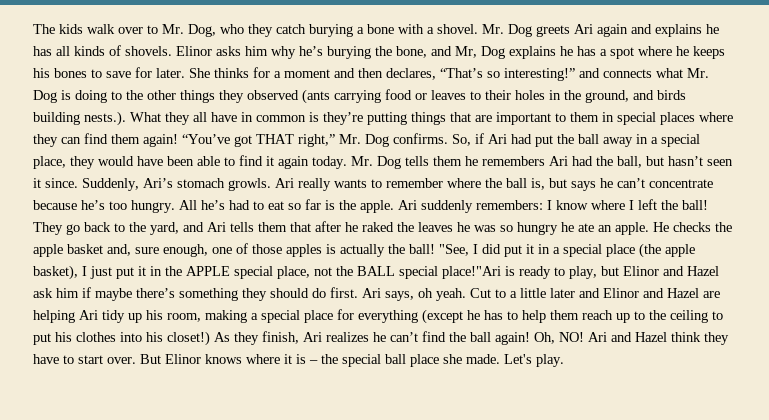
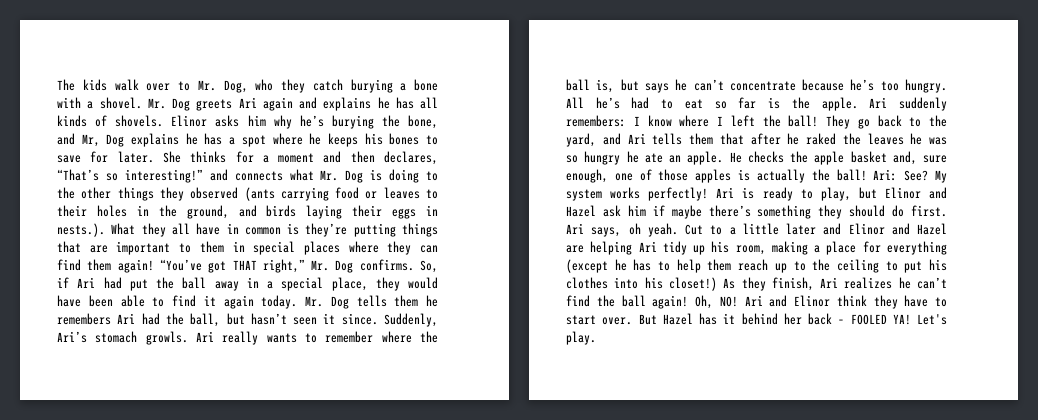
[33,112,80,125] building -> [306,205,438,219] laying their eggs in
[439,243,695,258] [33,265,501,280] "See, I did put it in a special place (the apple basket), I just put it in the APPLE special place, not the BALL special place!"Ari -> [873,169,947,183] [566,187,735,201] Ari: See? My system works perfectly! Ari
[261,310,300,323] special -> (821, 249) none
[635,332,667,342] Hazel -> [794,295,830,307] Elinor
[165,354,500,367] Elinor knows where it is – the special ball place she made. -> [662,313,911,325] Hazel has it behind her back – FOOLED YA!

